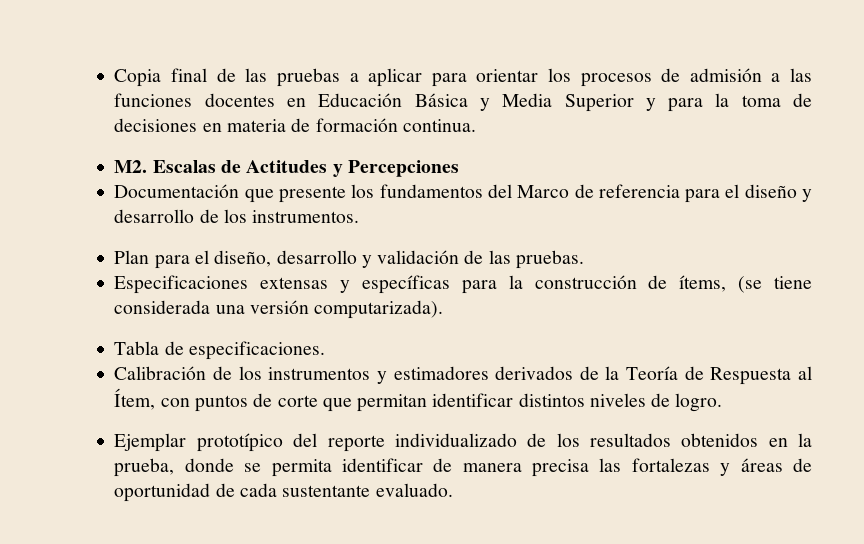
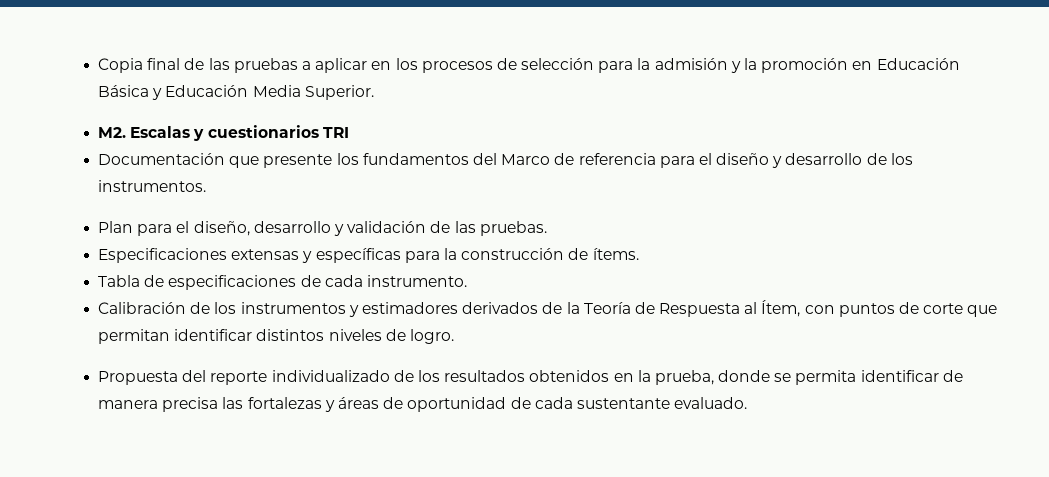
[431,69,539,87] para orientar -> [371,61,392,70] en
[689,68,812,82] [114,93,813,112] [114,118,476,132] [114,160,459,177] admisión a las funciones docentes en Educación Básica y Media Superior y para la toma de decisiones en materia de formación continua. // M2. Escalas de Actitudes y Percepciones -> [521,58,960,73] [98,85,374,100] [98,125,349,141] selección para la admisión y la promoción en Educación Básica y Educación Media Superior. // M2. Escalas y cuestionarios TRI
[679,275,813,293] [114,300,444,319] [114,341,325,360] ítems, (se tiene considerada una versión computarizada). // Tabla de especificaciones. -> [592,248,639,260] [98,275,467,290] ítems. // Tabla de especificaciones de cada instrumento.
[114,433,283,452] Ejemplar prototípico -> [98,371,179,385] Propuesta

